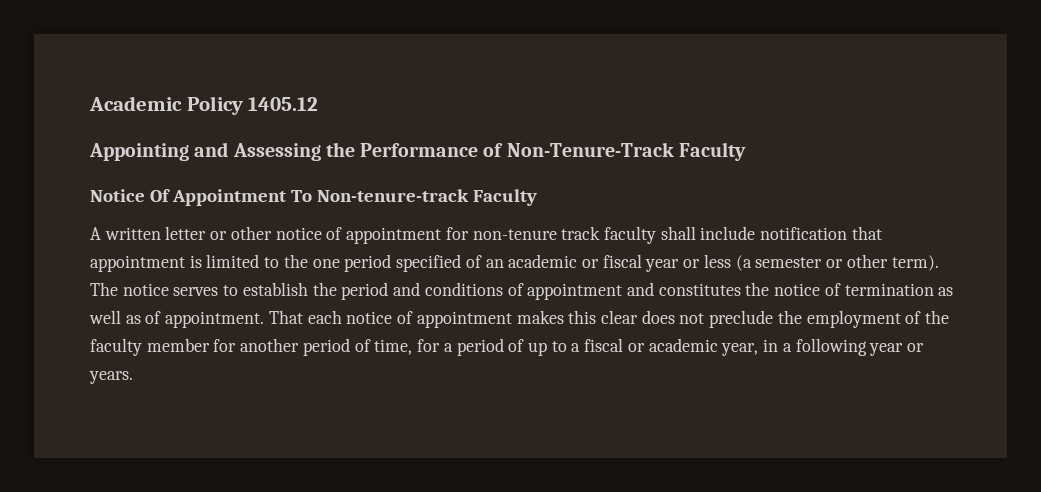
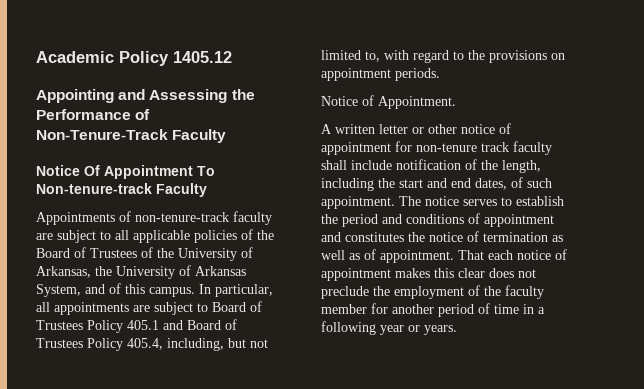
(537, 197) none -> [36,211,272,225] [36,229,274,243] [36,247,253,261] [36,265,246,279] [36,283,273,297] [36,301,262,315] [36,319,237,333] [36,338,268,351] [321,50,565,63] [321,68,440,81] [321,95,456,109] // Appointments of non-tenure-track faculty are subject to all applicable policies of the Board of Trustees of the University of Arkansas, the University of Arkansas System, and of this campus. In particular, all appointments are subject to Board of Trustees Policy 405.1 and Board of Trustees Policy 405.4, including, but not limited to, with regard to the provisions on appointment periods. // Notice of Appointment.
[851,226,882,240] [90,254,939,272] that appointment is limited to the one period specified of an academic or fiscal year or less (a semester or other term). -> [465,159,541,173] [321,177,552,191] [321,196,395,209] of the length, including the start and end dates, of such appointment.
[374,338,759,356] time, for a period of up to a fiscal or academic year, -> [494,304,519,314] time

